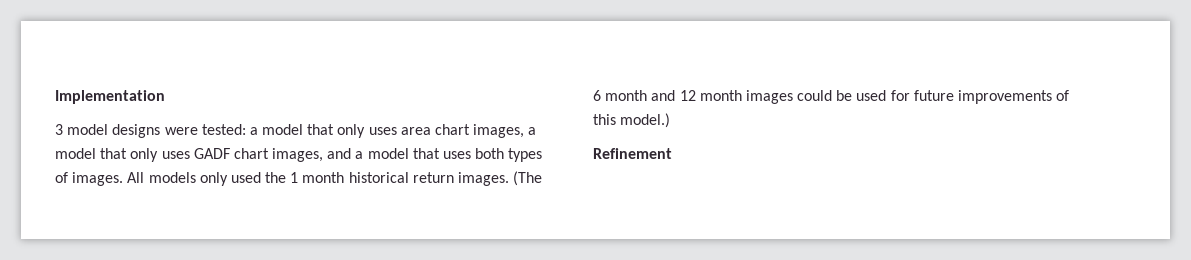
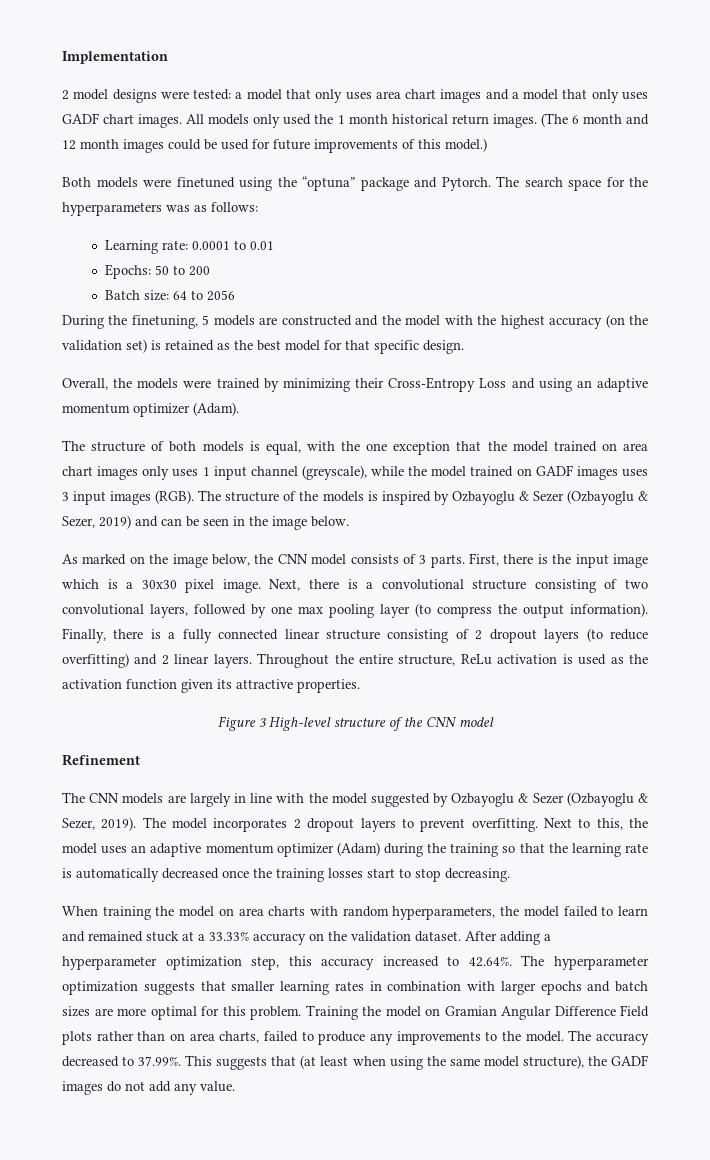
[55,124,63,135] 3 -> [62,90,69,100] 2
[473,124,525,138] images, -> [440,89,509,103] images and
[272,148,543,162] [55,172,68,183] images, and a model that uses both types of -> (135, 119) none
[593,148,672,159] Refinement -> [62,176,648,191] [62,202,258,216] [105,240,275,254] [105,264,211,279] [105,290,236,301] [62,314,648,329] [62,339,464,354] [62,377,648,392] [62,402,239,417] [62,440,648,455] [62,465,648,480] [62,490,648,505] [62,515,349,530] [62,553,649,568] [62,579,648,593] [62,603,648,618] [62,628,649,643] [62,653,649,668] [62,679,360,693] [217,716,494,731] [62,754,140,766] [62,792,648,807] [62,817,648,832] [62,842,649,857] [62,868,510,882] [62,906,648,920] [62,931,551,945] [62,955,649,970] [62,981,648,995] [62,1005,649,1020] [62,1030,650,1045] [62,1055,648,1070] [62,1081,235,1095] Both models were finetuned using the “optuna” package and Pytorch. The search space for the hyperparameters was as follows: // Learning rate: 0.0001 to 0.01 // Epochs: 50 to 200 // Batch size: 64 to 2056 // During the finetuning, 5 models are constructed and the model with the highest accuracy (on the validation set) is retained as the best model for that specific design. // Overall, the models were trained by minimizing their Cross-Entropy Loss and using an adaptive momentum optimizer (Adam). // The structure of both models is equal, with the one exception that the model trained on area chart images only uses 1 input channel (greyscale), while the model trained on GADF images uses 3 input images (RGB). The structure of the models is inspired by Ozbayoglu & Sezer (Ozbayoglu & Sezer, 2019) and can be seen in the image below. // As marked on the image below, the CNN model consists of 3 parts. First, there is the input image which is a 30x30 pixel image. Next, there is a convolutional structure consisting of two convolutional layers, followed by one max pooling layer (to compress the output information). Finally, there is a fully connected linear structure consisting of 2 dropout layers (to reduce overfitting) and 2 linear layers. Throughout the entire structure, ReLu activation is used as the activation function given its attractive properties. // Figure 3 High-level structure of the CNN model // Refinement // The CNN models are largely in line with the model suggested by Ozbayoglu & Sezer (Ozbayoglu & Sezer, 2019). The model incorporates 2 dropout layers to prevent overfitting. Next to this, the model uses an adaptive momentum optimizer (Adam) during the training so that the learning rate is automatically decreased once the training losses start to stop decreasing. // When training the model on area charts with random hyperparameters, the model failed to learn and remained stuck at a 33.33% accuracy on the validation dataset. After adding a hyperparameter optimization step, this accuracy increased to 42.64%. The hyperparameter optimization suggests that smaller learning rates in combination with larger epochs and batch sizes are more optimal for this problem. Training the model on Gramian Angular Difference Field plots rather than on area charts, failed to produce any improvements to the model. The accuracy decreased to 37.99%. This suggests that (at least when using the same model structure), the GADF images do not add any value.

